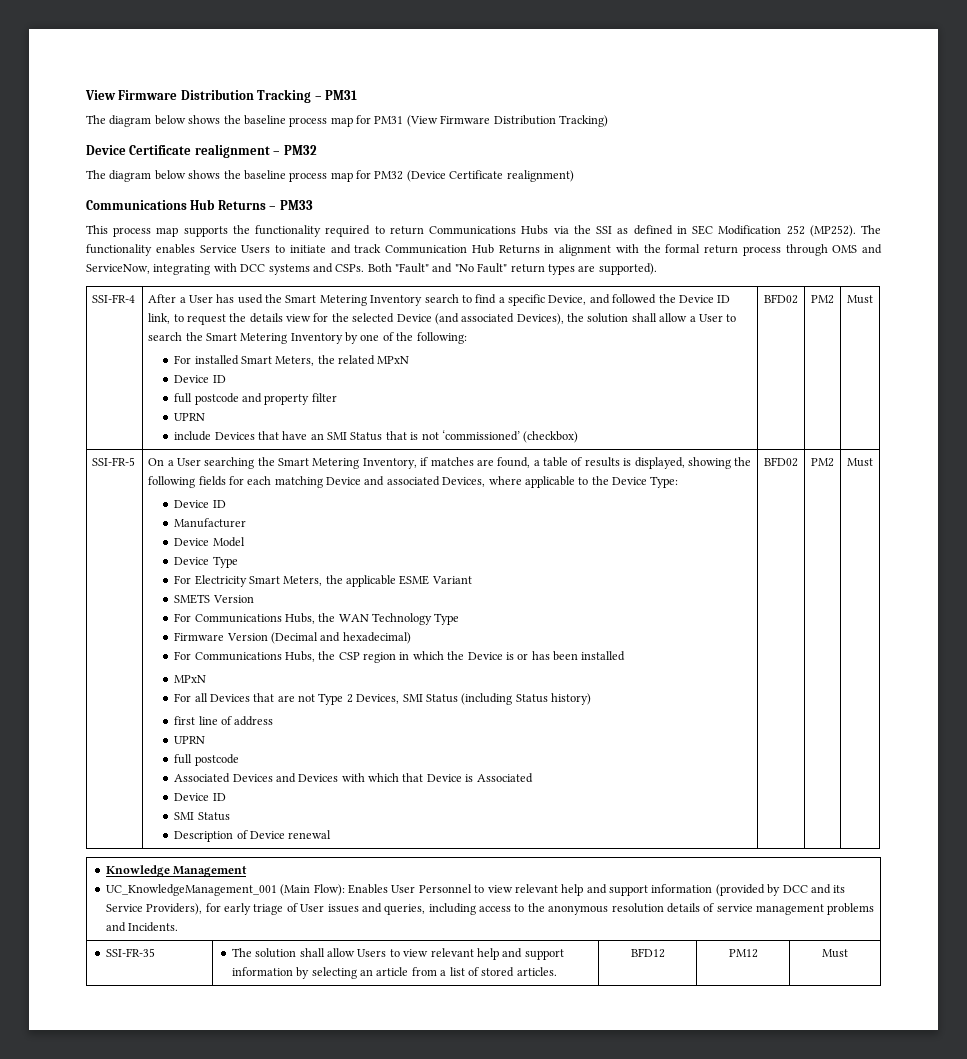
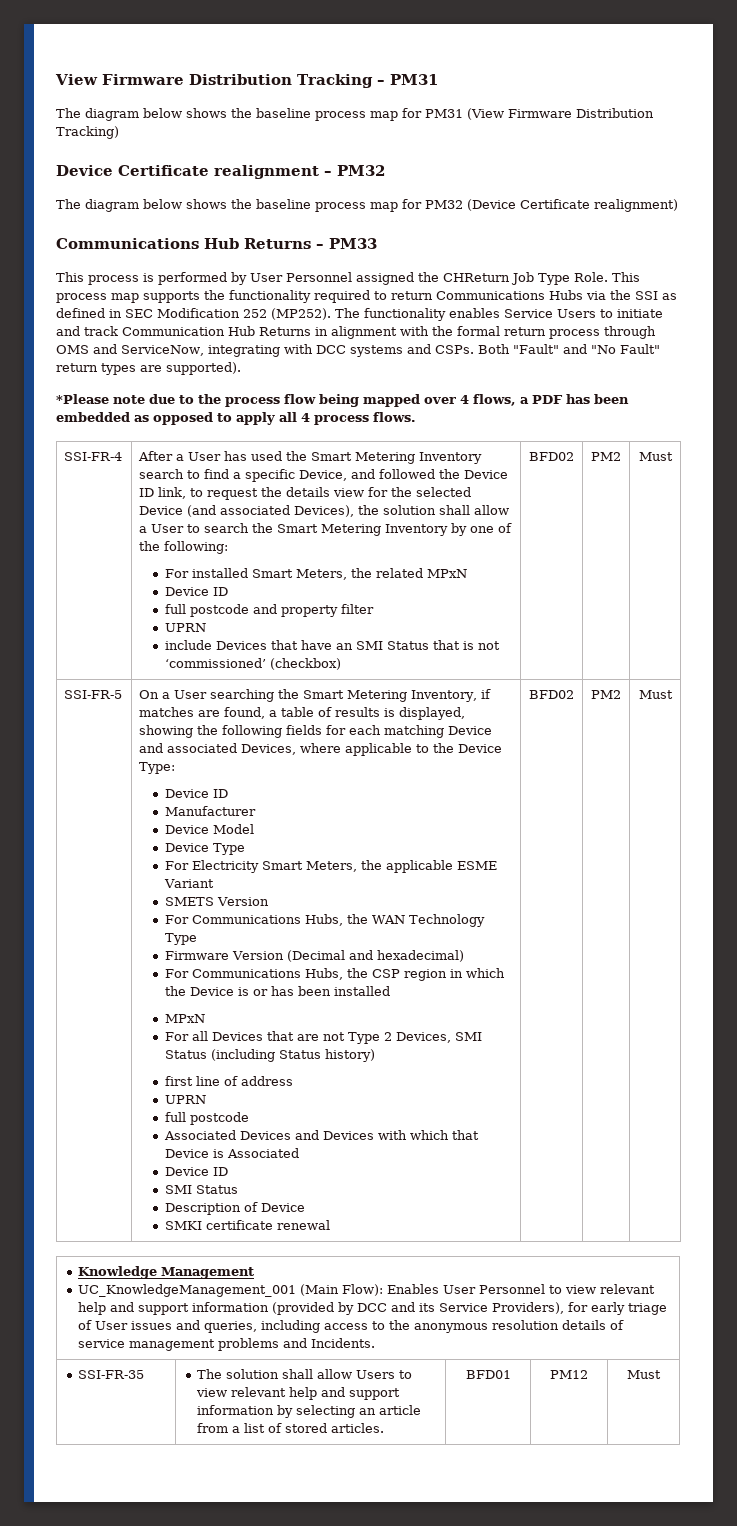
(152, 232) none -> [143,272,640,285] [56,293,107,303] is performed by User Personnel assigned the CHReturn Job Type Role. This process
(657, 269) none -> [56,394,629,407] [56,412,416,425] // *Please note due to the process flow being mapped over 4 flows, a PDF has been embedded as opposed to apply all 4 process flows.
(285, 835) none -> [164,1220,273,1230] // SMKI certificate
[630,948,665,958] BFD12 -> [465,1370,511,1379] BFD01

